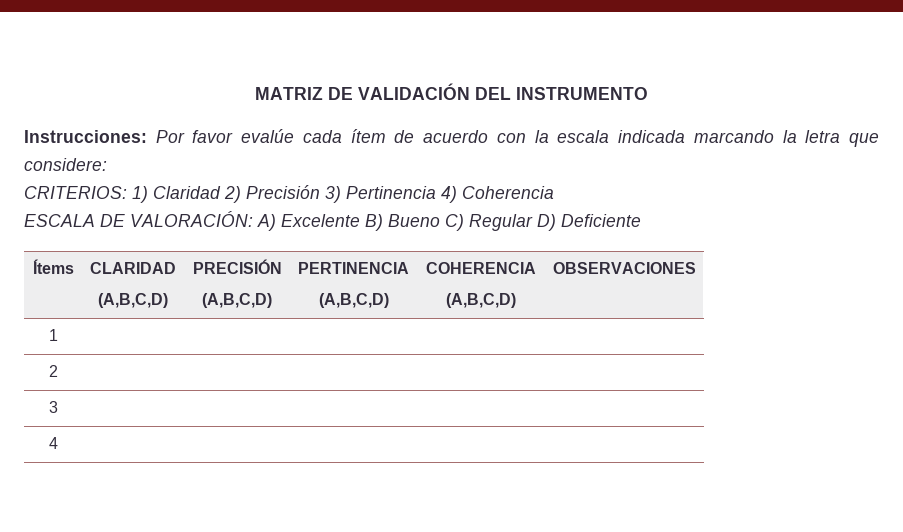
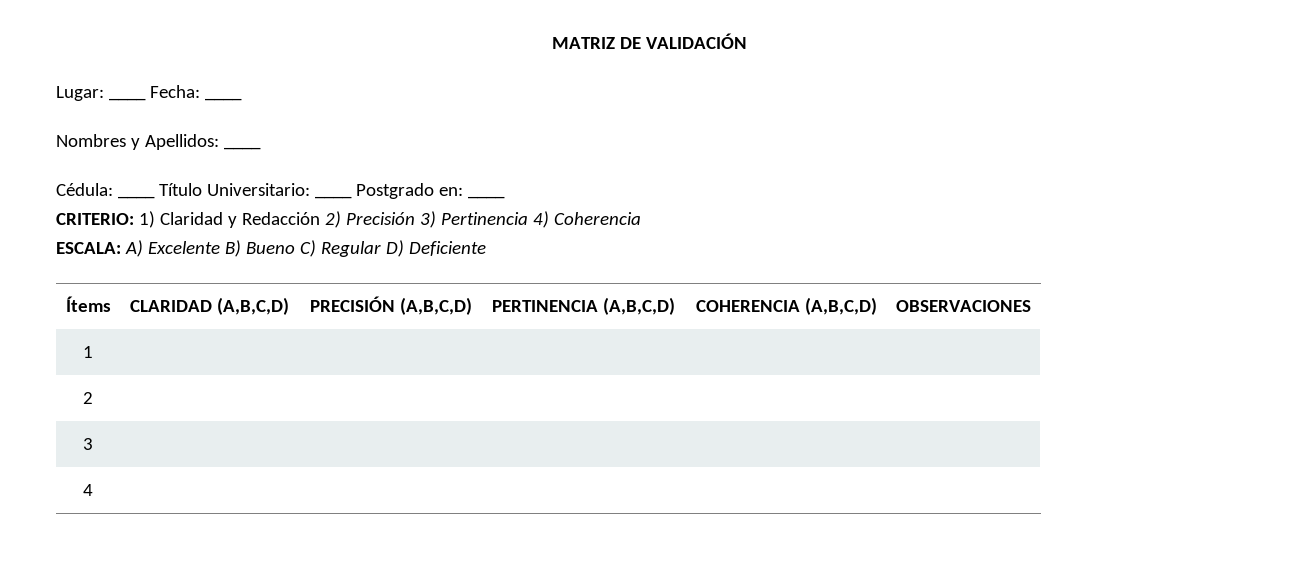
[475,87,648,100] [24,129,880,147] [24,158,107,171] [24,186,221,203] DEL INSTRUMENTO // Instrucciones: Por favor evalúe cada ítem de acuerdo con la escala indicada marcando la letra que considere: // CRITERIOS: 1) Claridad -> [56,86,146,101] [149,85,200,98] [204,98,242,101] [56,134,261,150] [56,183,113,196] [117,196,155,199] [158,183,310,196] [314,183,463,199] [467,196,505,199] [56,211,320,228] // Lugar: ____ Fecha: ____ // Nombres y Apellidos: ____ // Cédula: ____ Título Universitario: ____ Postgrado en: ____ // CRITERIO: 1) Claridad y Redacción
[24,211,253,227] ESCALA DE VALORACIÓN: -> [56,242,121,254] ESCALA:
(176, 268) // -> (213, 306) none
(282, 266) // -> (395, 304) none
(409, 268) // -> (599, 306) none
(536, 268) // -> (800, 306) none

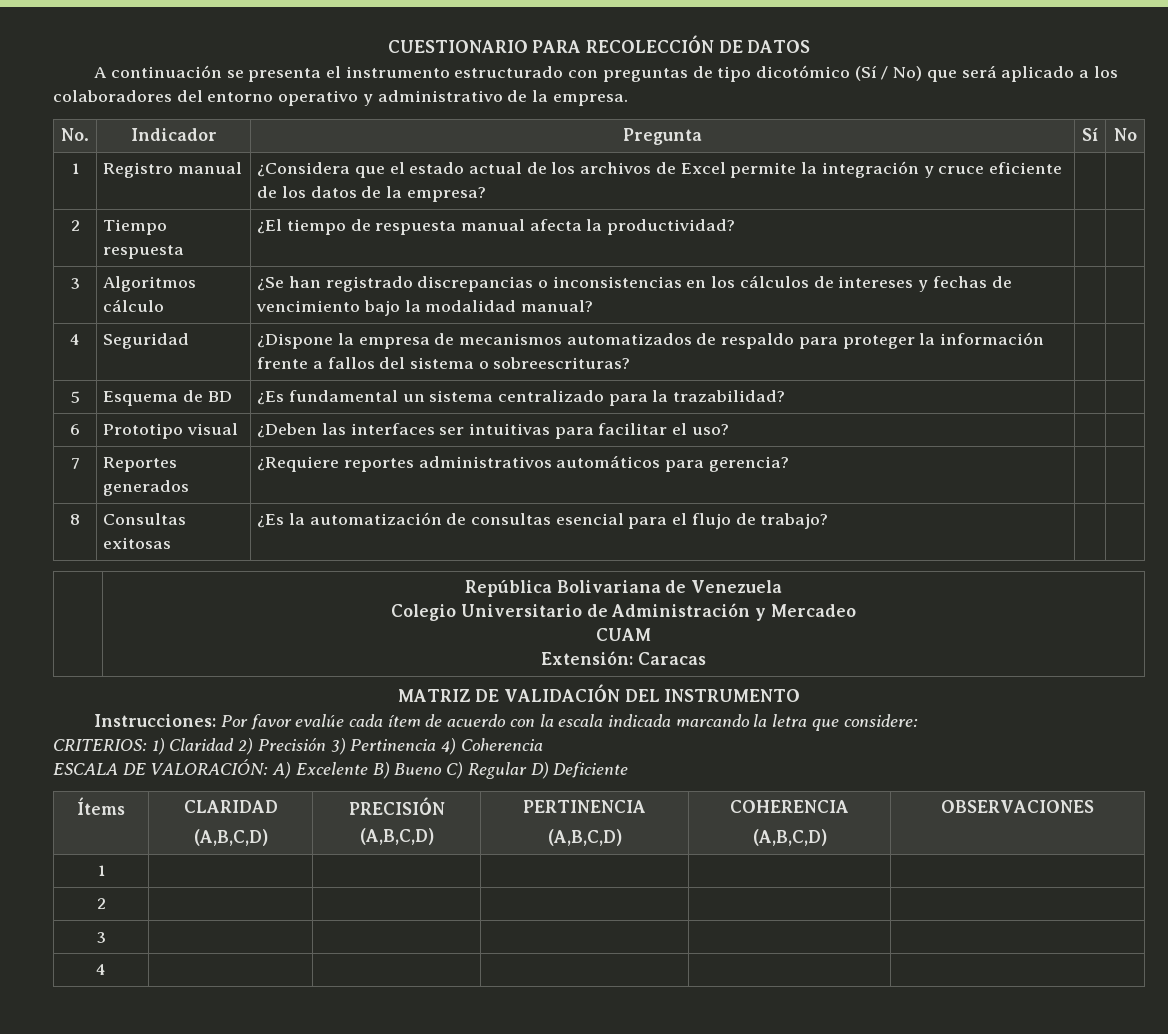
[551,33,747,49] [56,86,146,101] [149,85,200,98] [204,98,242,101] [56,134,261,150] [56,183,113,196] [117,196,155,199] [158,183,310,196] [314,183,463,199] [467,196,505,199] [56,211,320,228] MATRIZ DE VALIDACIÓN // Lugar: ____ Fecha: ____ // Nombres y Apellidos: ____ // Cédula: ____ Título Universitario: ____ Postgrado en: ____ // CRITERIO: 1) Claridad y Redacción -> [387,35,811,53] [94,65,1118,82] [53,90,628,106] [61,128,89,141] [130,128,217,141] [623,128,702,145] [1082,128,1098,141] [1113,128,1137,141] [71,163,79,174] [103,162,242,178] [257,161,1063,178] [257,186,486,202] [70,220,80,231] [103,219,168,235] [103,245,185,259] [257,219,736,235] [70,278,80,289] [103,276,197,292] [103,299,165,312] [257,275,1012,292] [256,300,594,316] [70,334,80,345] [103,333,190,349] [257,332,1045,349] [257,357,631,369] [70,391,80,403] [103,390,232,406] [257,390,786,406] [70,424,80,435] [103,423,238,439] [257,423,729,439] [70,458,80,469] [103,457,178,472] [103,480,190,496] [257,455,789,472] [70,514,80,525] [103,513,187,525] [103,537,172,549] [257,512,829,529] [464,580,783,597] [391,603,856,621] [596,628,651,641] [541,651,706,665] [397,684,801,702] [94,714,918,731] [53,738,235,755] CUESTIONARIO PARA RECOLECCIÓN DE DATOS // A continuación se presenta el instrumento estructurado con preguntas de tipo dicotómico (Sí / No) que será aplicado a los colaboradores del entorno operativo y administrativo de la empresa. // No. | Indicador | Pregunta | Sí | No // 1 | Registro manual | ¿Considera que el estado actual de los archivos de Excel permite la integración y cruce eficiente de los datos de la empresa? | | // 2 | Tiempo respuesta | ¿El tiempo de respuesta manual afecta la productividad? | | // 3 | Algoritmos cálculo | ¿Se han registrado discrepancias o inconsistencias en los cálculos de intereses y fechas de vencimiento bajo la modalidad manual? | | // 4 | Seguridad | ¿Dispone la empresa de mecanismos automatizados de respaldo para proteger la información frente a fallos del sistema o sobreescrituras? | | // 5 | Esquema de BD | ¿Es fundamental un sistema centralizado para la trazabilidad? | | // 6 | Prototipo visual | ¿Deben las interfaces ser intuitivas para facilitar el uso? | | // 7 | Reportes generados | ¿Requiere reportes administrativos automáticos para gerencia? | | // 8 | Consultas exitosas | ¿Es la automatización de consultas esencial para el flujo de trabajo? | | // | República Bolivariana de Venezuela // Colegio Universitario de Administración y Mercadeo // CUAM // Extensión: Caracas // MATRIZ DE VALIDACIÓN DEL INSTRUMENTO // Instrucciones: Por favor evalúe cada ítem de acuerdo con la escala indicada marcando la letra que considere: // CRITERIOS: 1) Claridad
[56,242,121,254] ESCALA: -> [53,759,269,775] ESCALA DE VALORACIÓN:
(213, 306) none -> (278, 806) //
(395, 304) none -> (445, 806) //
(599, 306) none -> (646, 806) //
(800, 306) none -> (849, 806) //

